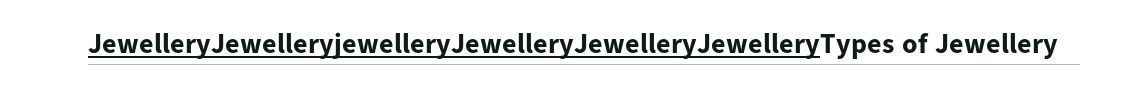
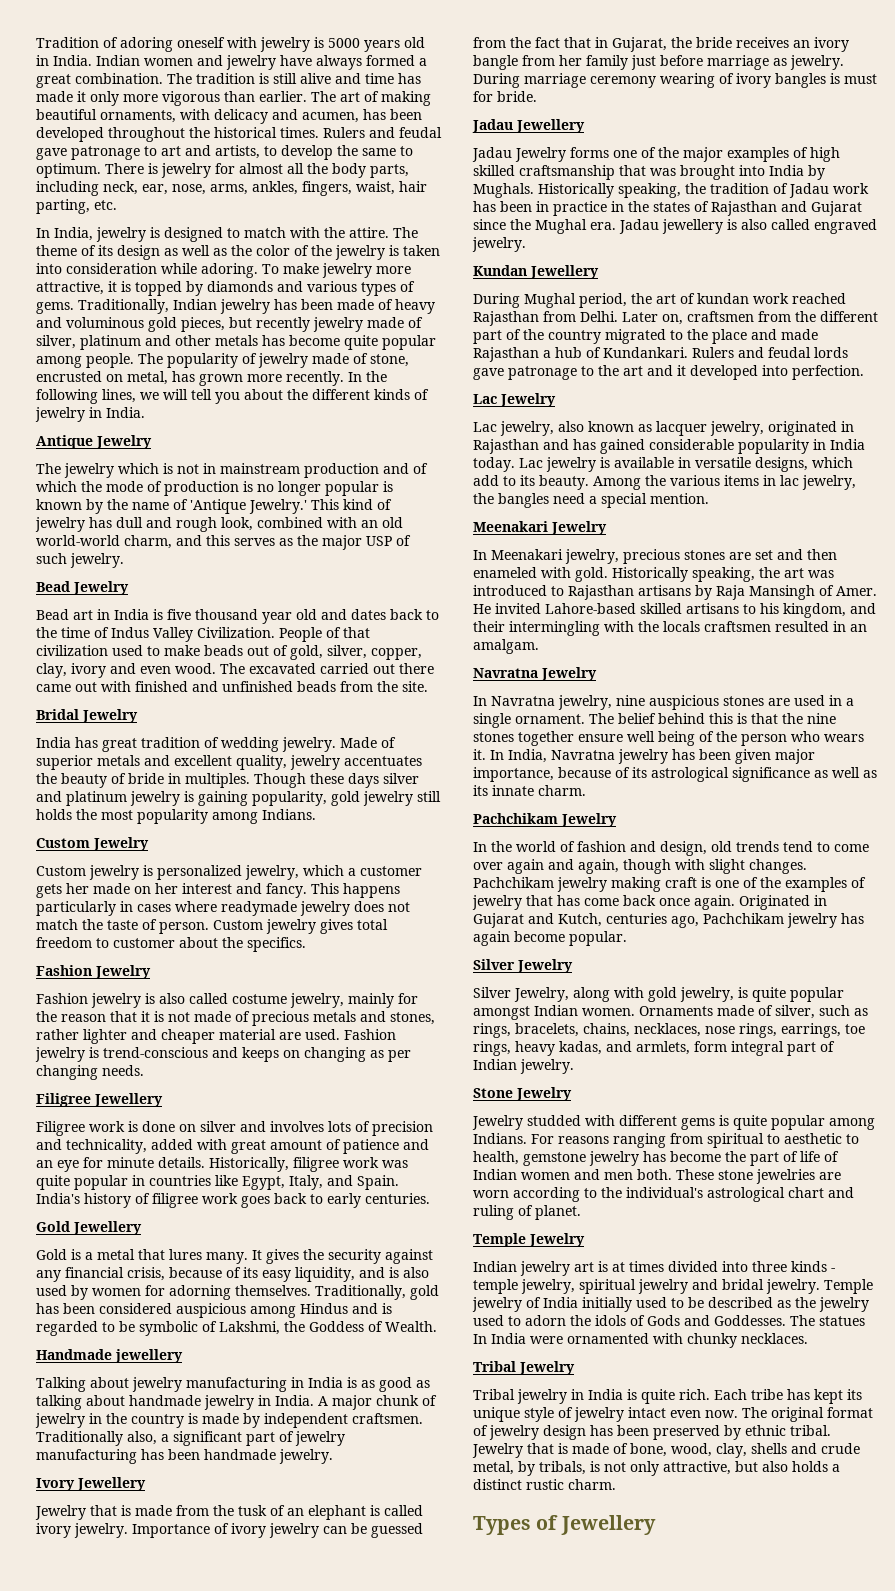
[88,32,894,59] JewelleryJewelleryjewelleryJewelleryJewelleryJewelleryTypes -> [36,37,425,52] [36,55,427,70] [36,73,421,88] [36,91,431,106] [36,109,422,124] [36,127,442,142] [36,145,413,160] [36,163,409,178] [36,181,427,196] [36,199,117,214] [36,227,418,242] [36,245,440,260] [36,263,411,278] [36,281,415,296] [36,299,435,314] [36,317,423,332] [36,335,436,350] [36,353,409,368] [36,371,387,386] [36,389,429,404] [35,407,145,422] [36,435,152,449] [36,463,428,478] [36,481,393,496] [36,499,392,514] [35,517,403,532] [36,535,411,550] [36,553,124,568] [36,581,129,595] [36,609,439,624] [36,627,370,642] [36,645,422,660] [36,663,434,678] [36,681,428,692] [36,709,138,723] [36,737,396,752] [36,755,422,770] [36,773,419,788] [36,791,441,806] [36,809,316,824] [36,837,149,851] [36,865,422,880] [36,883,400,898] [36,901,410,916] [36,919,388,934] [36,937,306,952] [36,965,151,979] [36,993,418,1008] [36,1011,435,1026] [36,1029,396,1044] [35,1047,411,1062] [36,1065,144,1080] [36,1093,163,1107] [36,1121,433,1136] [36,1139,429,1154] [36,1157,408,1172] [36,1175,399,1190] [36,1193,430,1208] [36,1221,142,1235] [36,1249,433,1264] [36,1267,429,1282] [36,1285,439,1300] [36,1303,392,1318] [36,1321,437,1336] [36,1349,183,1363] [36,1377,430,1392] [36,1395,437,1410] [35,1413,423,1428] [36,1431,345,1446] [36,1449,333,1464] [36,1477,146,1491] [35,1505,423,1520] [36,1523,423,1538] [473,37,849,52] [473,55,844,70] [473,73,877,88] [473,91,537,102] [472,119,585,133] [472,147,840,162] [473,165,825,180] [473,183,869,198] [473,201,862,216] [473,219,877,234] [472,237,526,252] [473,265,599,279] [473,293,846,308] [473,311,878,326] [473,329,818,344] [473,347,848,362] [473,365,864,380] [473,393,556,407] [473,421,854,436] [473,439,865,454] [473,457,853,472] [473,475,856,490] [473,493,709,508] [473,521,607,535] [473,549,837,564] [473,567,834,582] [473,585,877,600] [473,603,876,618] [473,621,867,636] [473,639,539,654] [473,667,597,681] [473,695,854,710] [473,713,836,728] [473,731,864,746] [473,749,815,764] [473,767,877,782] [473,785,586,796] [473,813,617,827] [473,841,869,856] [473,859,807,874] [473,877,866,892] [472,895,827,910] [473,913,864,928] [473,931,627,946] [473,959,573,973] [473,987,844,1002] [473,1005,868,1020] [473,1023,865,1038] [473,1041,835,1056] [473,1059,574,1074] [473,1087,572,1101] [472,1115,875,1130] [473,1133,859,1148] [473,1151,839,1166] [473,1169,841,1184] [473,1187,854,1202] [473,1205,581,1220] [473,1233,585,1247] [473,1261,835,1276] [473,1279,873,1294] [472,1297,869,1312] [473,1315,865,1326] [473,1333,808,1348] [473,1361,575,1375] [473,1389,862,1404] [473,1407,873,1422] [473,1425,831,1440] [472,1443,860,1458] [473,1461,840,1476] [473,1479,616,1490] [473,1516,531,1535] Tradition of adoring oneself with jewelry is 5000 years old in India. Indian women and jewelry have always formed a great combination. The tradition is still alive and time has made it only more vigorous than earlier. The art of making beautiful ornaments, with delicacy and acumen, has been developed throughout the historical times. Rulers and feudal gave patronage to art and artists, to develop the same to optimum. There is jewelry for almost all the body parts, including neck, ear, nose, arms, ankles, fingers, waist, hair parting, etc. // In India, jewelry is designed to match with the attire. The theme of its design as well as the color of the jewelry is taken into consideration while adoring. To make jewelry more attractive, it is topped by diamonds and various types of gems. Traditionally, Indian jewelry has been made of heavy and voluminous gold pieces, but recently jewelry made of silver, platinum and other metals has become quite popular among people. The popularity of jewelry made of stone, encrusted on metal, has grown more recently. In the following lines, we will tell you about the different kinds of jewelry in India. // Antique Jewelry // The jewelry which is not in mainstream production and of which the mode of production is no longer popular is known by the name of 'Antique Jewelry.' This kind of jewelry has dull and rough look, combined with an old world-world charm, and this serves as the major USP of such jewelry. // Bead Jewelry // Bead art in India is five thousand year old and dates back to the time of Indus Valley Civilization. People of that civilization used to make beads out of gold, silver, copper, clay, ivory and even wood. The excavated carried out there came out with finished and unfinished beads from the site. // Bridal Jewelry // India has great tradition of wedding jewelry. Made of superior metals and excellent quality, jewelry accentuates the beauty of bride in multiples. Though these days silver and platinum jewelry is gaining popularity, gold jewelry still holds the most popularity among Indians. // Custom Jewelry // Custom jewelry is personalized jewelry, which a customer gets her made on her interest and fancy. This happens particularly in cases where readymade jewelry does not match the taste of person. Custom jewelry gives total freedom to customer about the specifics. // Fashion Jewelry // Fashion jewelry is also called costume jewelry, mainly for the reason that it is not made of precious metals and stones, rather lighter and cheaper material are used. Fashion jewelry is trend-conscious and keeps on changing as per changing needs. // Filigree Jewellery // Filigree work is done on silver and involves lots of precision and technicality, added with great amount of patience and an eye for minute details. Historically, filigree work was quite popular in countries like Egypt, Italy, and Spain. India's history of filigree work goes back to early centuries. // Gold Jewellery // Gold is a metal that lures many. It gives the security against any financial crisis, because of its easy liquidity, and is also used by women for adorning themselves. Traditionally, gold has been considered auspicious among Hindus and is regarded to be symbolic of Lakshmi, the Goddess of Wealth. // Handmade jewellery // Talking about jewelry manufacturing in India is as good as talking about handmade jewelry in India. A major chunk of jewelry in the country is made by independent craftsmen. Traditionally also, a significant part of jewelry manufacturing has been handmade jewelry. // Ivory Jewellery // Jewelry that is made from the tusk of an elephant is called ivory jewelry. Importance of ivory jewelry can be guessed from the fact that in Gujarat, the bride receives an ivory bangle from her family just before marriage as jewelry. During marriage ceremony wearing of ivory bangles is must for bride. // Jadau Jewellery // Jadau Jewelry forms one of the major examples of high skilled craftsmanship that was brought into India by Mughals. Historically speaking, the tradition of Jadau work has been in practice in the states of Rajasthan and Gujarat since the Mughal era. Jadau jewellery is also called engraved jewelry. // Kundan Jewellery // During Mughal period, the art of kundan work reached Rajasthan from Delhi. Later on, craftsmen from the different part of the country migrated to the place and made Rajasthan a hub of Kundankari. Rulers and feudal lords gave patronage to the art and it developed into perfection. // Lac Jewelry // Lac jewelry, also known as lacquer jewelry, originated in Rajasthan and has gained considerable popularity in India today. Lac jewelry is available in versatile designs, which add to its beauty. Among the various items in lac jewelry, the bangles need a special mention. // Meenakari Jewelry // In Meenakari jewelry, precious stones are set and then enameled with gold. Historically speaking, the art was introduced to Rajasthan artisans by Raja Mansingh of Amer. He invited Lahore-based skilled artisans to his kingdom, and their intermingling with the locals craftsmen resulted in an amalgam. // Navratna Jewelry // In Navratna jewelry, nine auspicious stones are used in a single ornament. The belief behind this is that the nine stones together ensure well being of the person who wears it. In India, Navratna jewelry has been given major importance, because of its astrological significance as well as its innate charm. // Pachchikam Jewelry // In the world of fashion and design, old trends tend to come over again and again, though with slight changes. Pachchikam jewelry making craft is one of the examples of jewelry that has come back once again. Originated in Gujarat and Kutch, centuries ago, Pachchikam jewelry has again become popular. // Silver Jewelry // Silver Jewelry, along with gold jewelry, is quite popular amongst Indian women. Ornaments made of silver, such as rings, bracelets, chains, necklaces, nose rings, earrings, toe rings, heavy kadas, and armlets, form integral part of Indian jewelry. // Stone Jewelry // Jewelry studded with different gems is quite popular among Indians. For reasons ranging from spiritual to aesthetic to health, gemstone jewelry has become the part of life of Indian women and men both. These stone jewelries are worn according to the individual's astrological chart and ruling of planet. // Temple Jewelry // Indian jewelry art is at times divided into three kinds - temple jewelry, spiritual jewelry and bridal jewelry. Temple jewelry of India initially used to be described as the jewelry used to adorn the idols of Gods and Goddesses. The statues In India were ornamented with chunky necklaces. // Tribal Jewelry // Tribal jewelry in India is quite rich. Each tribe has kept its unique style of jewelry intact even now. The original format of jewelry design has been preserved by ethnic tribal. Jewelry that is made of bone, wood, clay, shells and crude metal, by tribals, is not only attractive, but also holds a distinct rustic charm. // Types

